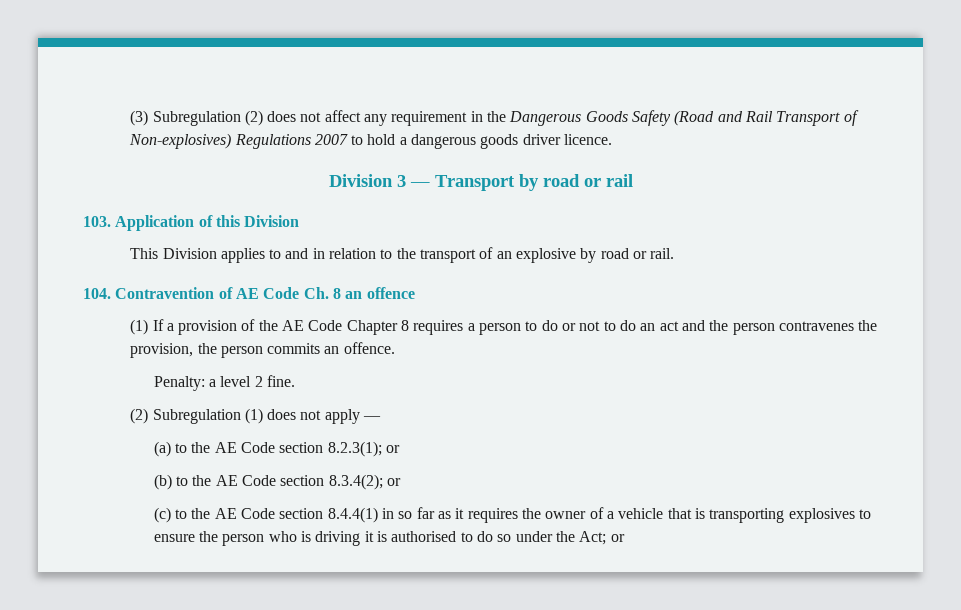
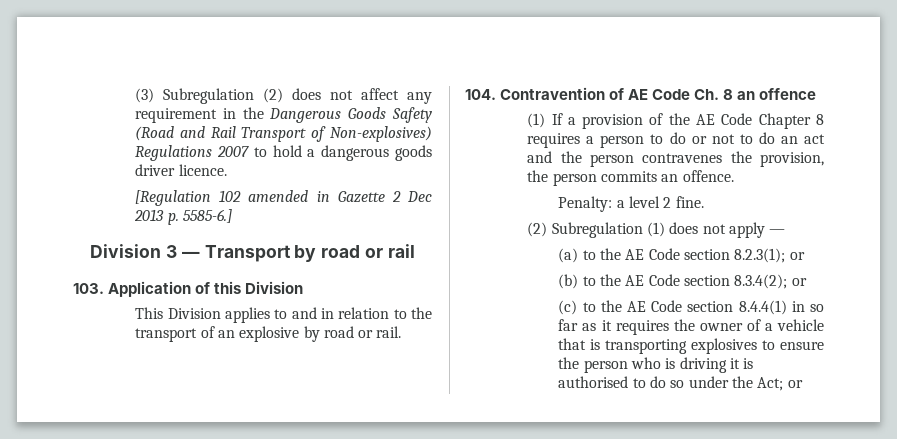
(613, 139) none -> [135,190,433,206] [134,209,232,225] // [Regulation 102 amended in Gazette 2 Dec 2013 p. 5585-6.]

